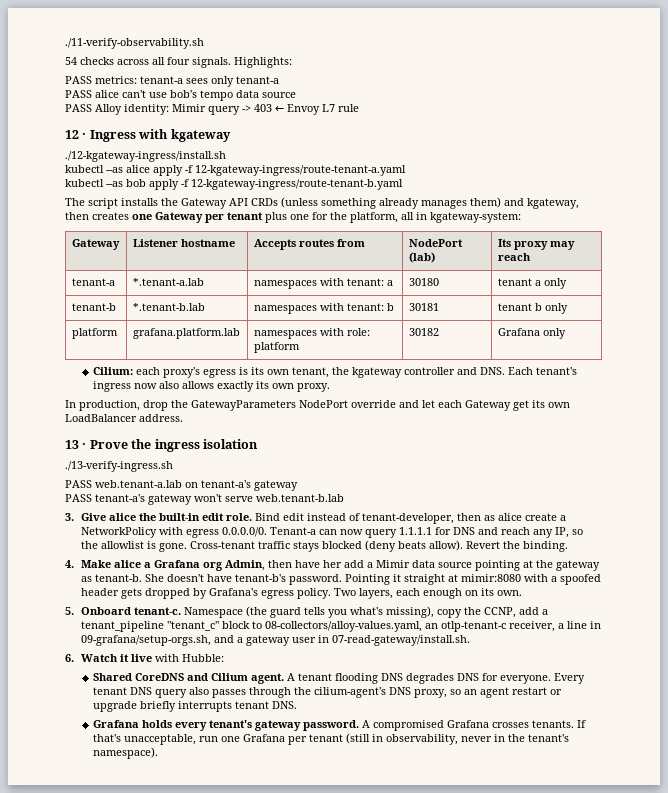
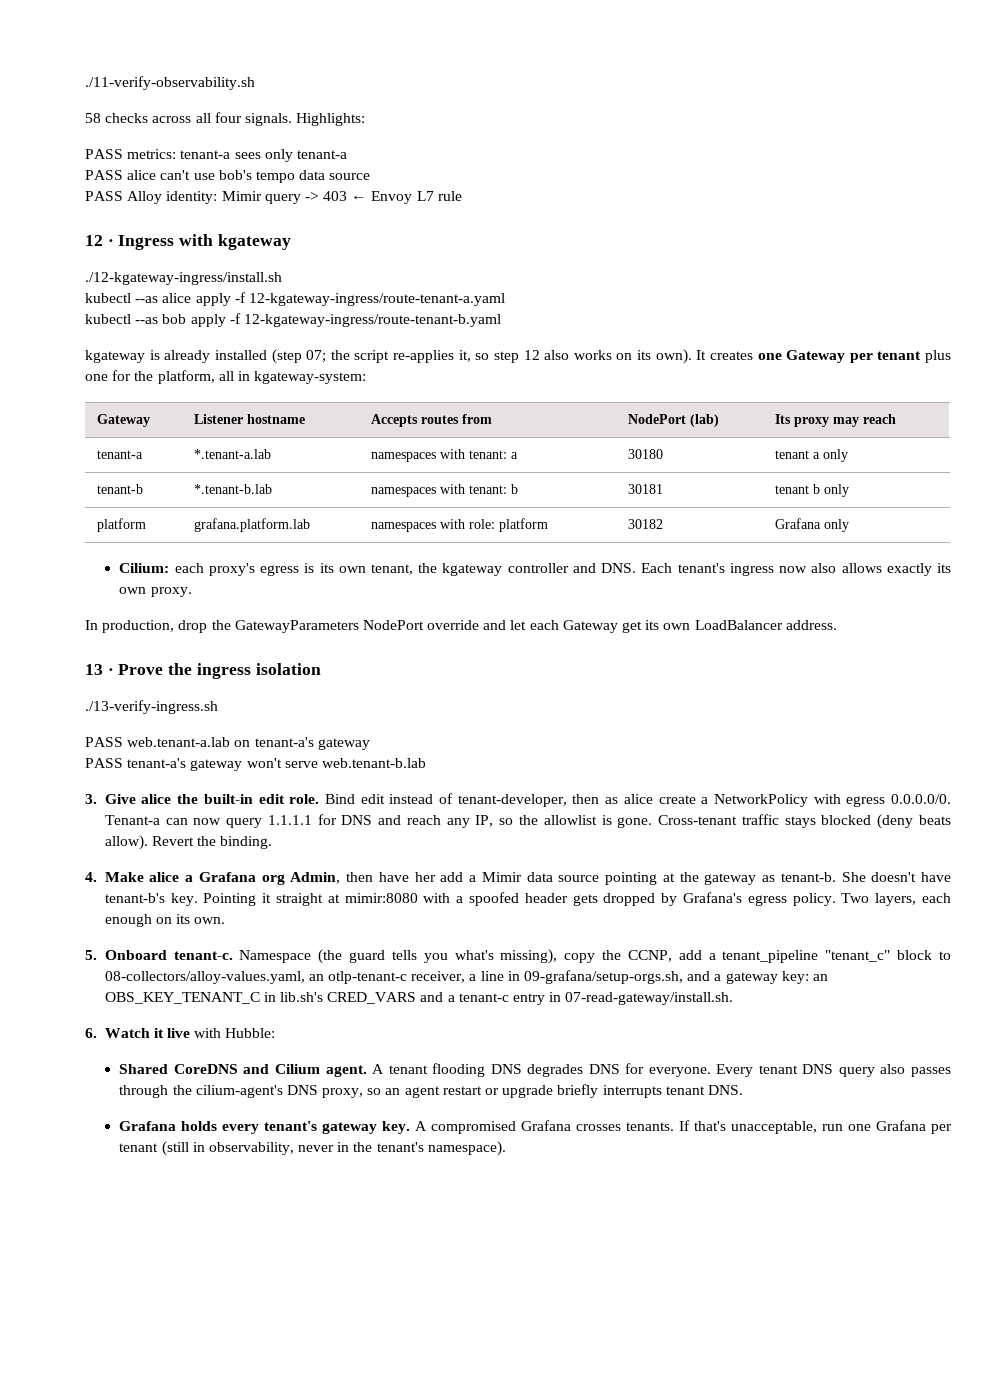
[65,57,77,65] 54 -> [85,113,101,123] 58
[65,197,579,209] [65,212,89,220] The script installs the Gateway API CRDs (unless something already manages them) and kgateway, then -> [85,349,707,364] kgateway is already installed (step 07; the script re-applies it, so step 12 also works on its own). It
[289,574,343,585] password. -> [170,893,198,906] key.
[292,637,317,643] user -> [781,971,828,984] [104,992,546,1005] key: an OBS_KEY_TENANT_C in lib.sh's CRED_VARS and a tenant-c entry
[303,720,360,731] password. -> [382,1121,411,1134] key.

